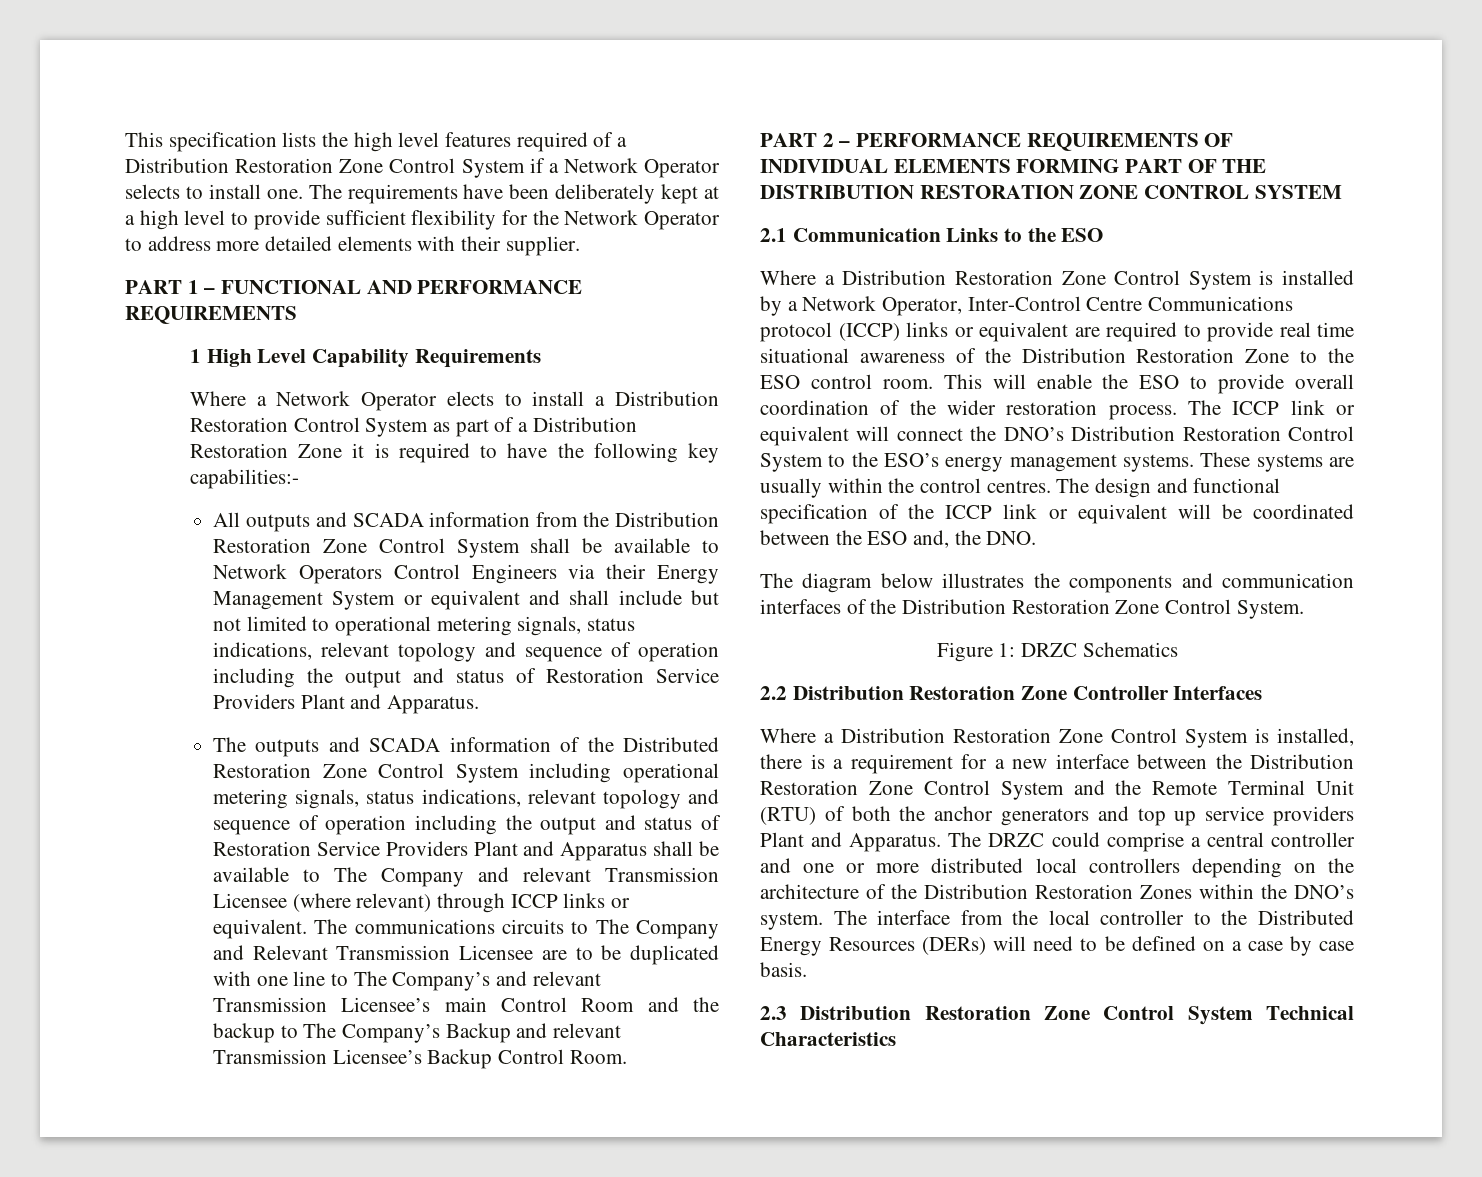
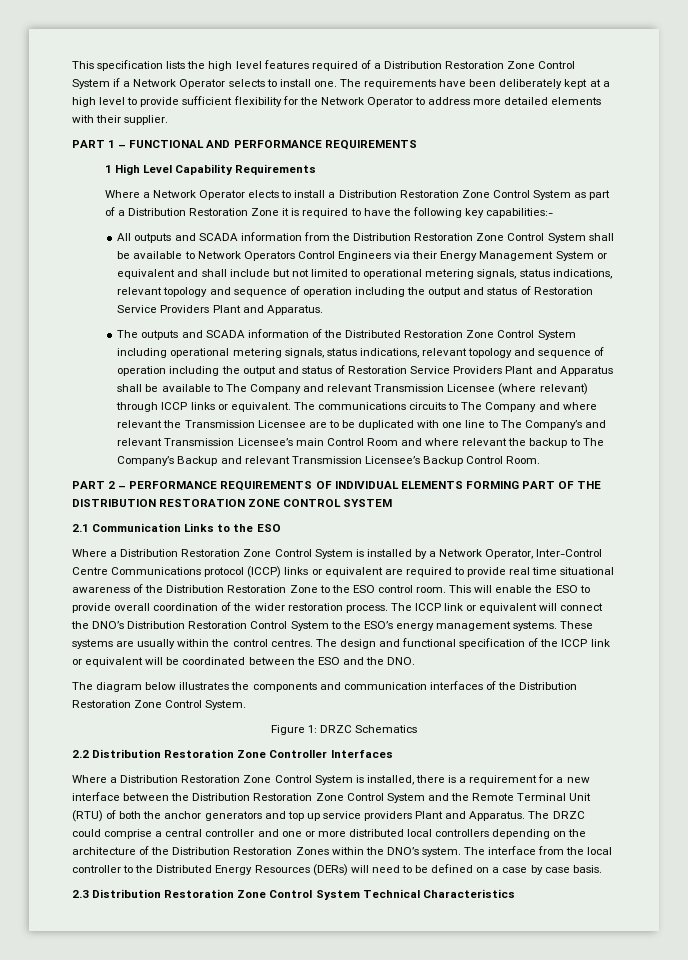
(288, 424) none -> [461,190,490,198] Zone
[252,945,328,960] Relevant -> [562,402,597,410] [117,420,182,428] where relevant the
(679, 1004) none -> [425,438,508,446] where relevant
[913,530,950,548] and, -> [342,657,364,665] and

